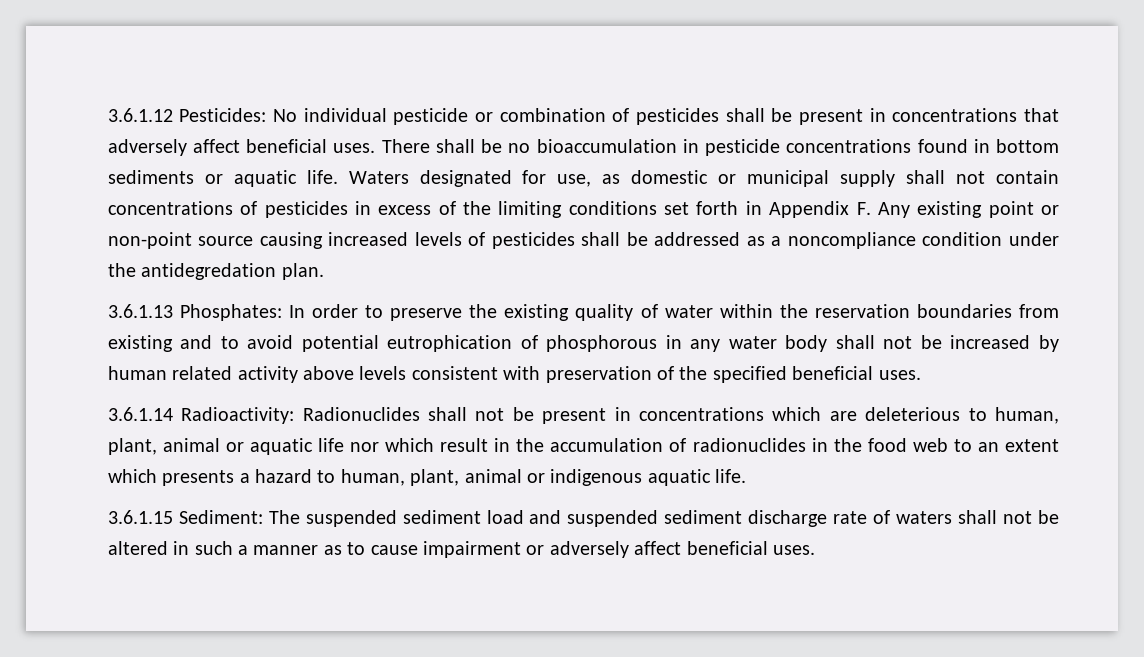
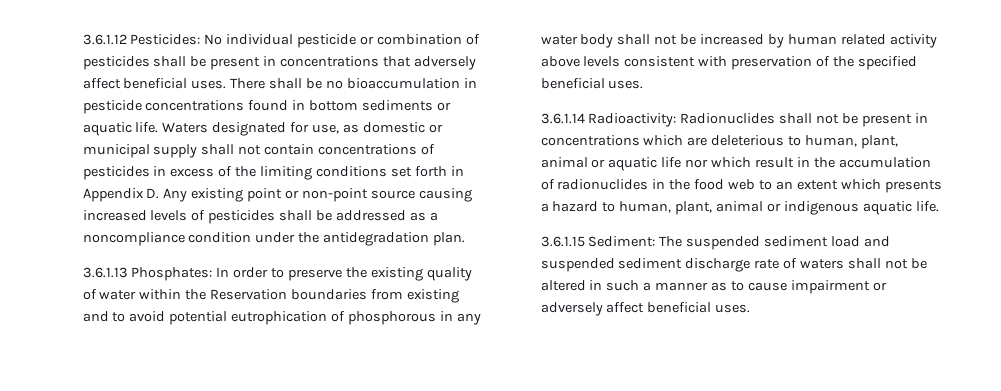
[856,202,871,215] F. -> [146,188,160,199] D.
[141,263,277,280] antidegredation -> [323,232,430,246] antidegradation
[814,304,910,318] reservation -> [210,289,288,300] Reservation

